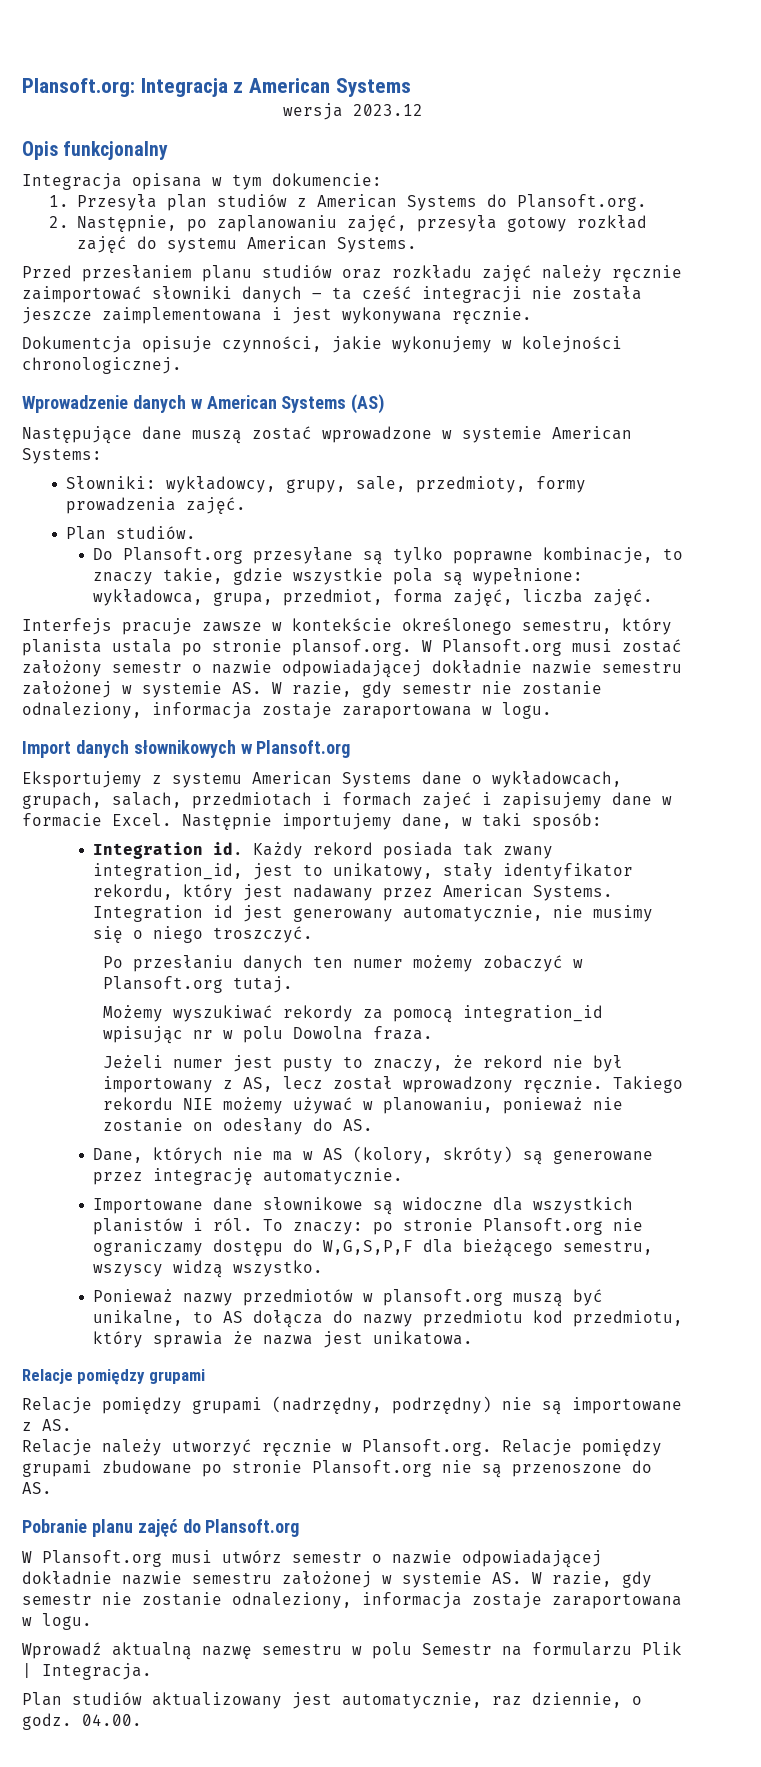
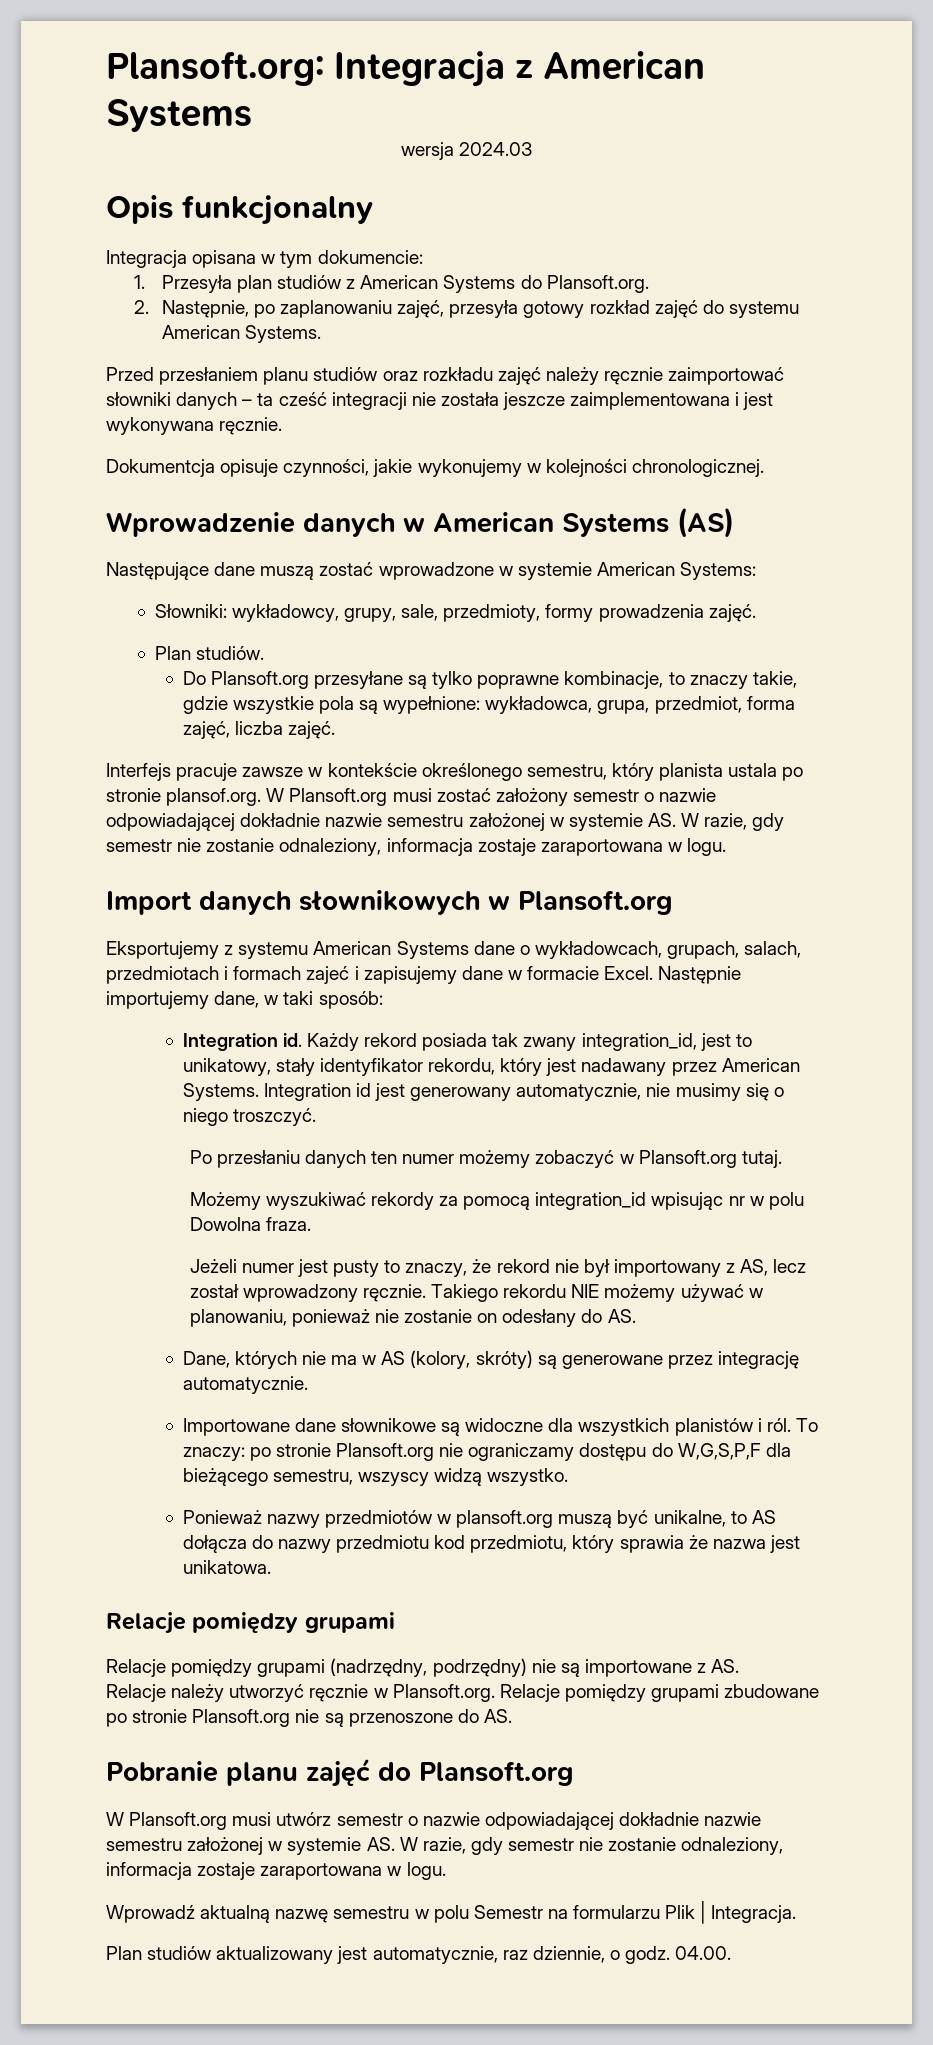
[353,104,423,116] 2023.12 -> [459,142,533,156] 2024.03

